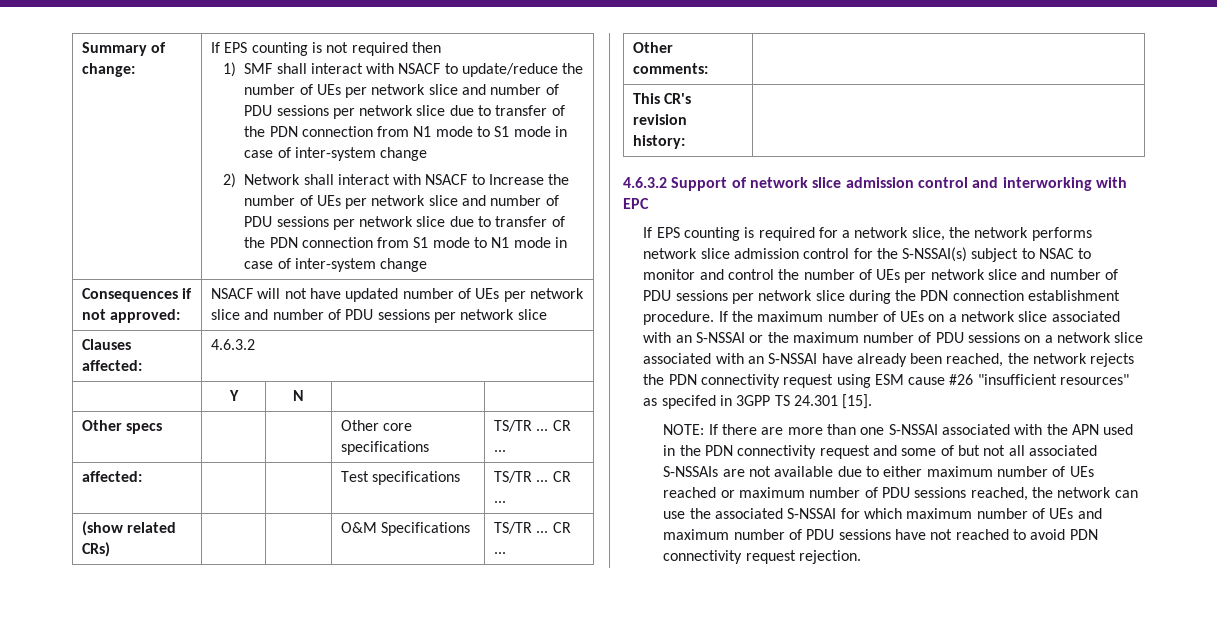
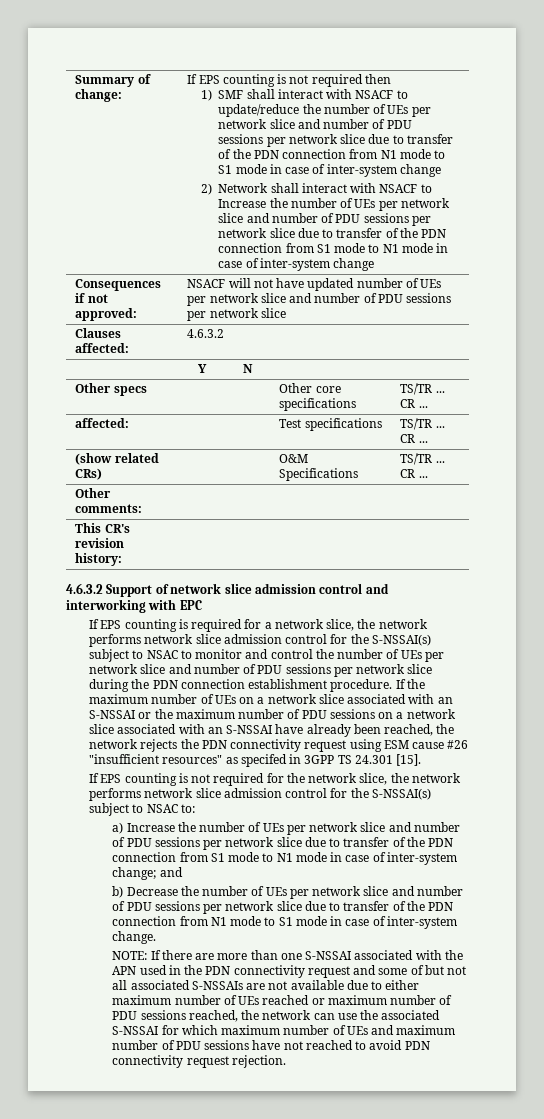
(873, 401) none -> [89,773,461,786] [89,788,431,801] [89,803,195,816] [112,822,460,835] [112,837,454,850] [112,852,457,865] [112,867,183,880] [112,886,463,899] [112,901,454,914] [112,916,457,929] [112,931,157,944] // If EPS counting is not required for the network slice, the network performs network slice admission control for the S-NSSAI(s) subject to NSAC to: // a) Increase the number of UEs per network slice and number of PDU sessions per network slice due to transfer of the PDN connection from S1 mode to N1 mode in case of inter-system change; and // b) Decrease the number of UEs per network slice and number of PDU sessions per network slice due to transfer of the PDN connection from N1 mode to S1 mode in case of inter-system change.

